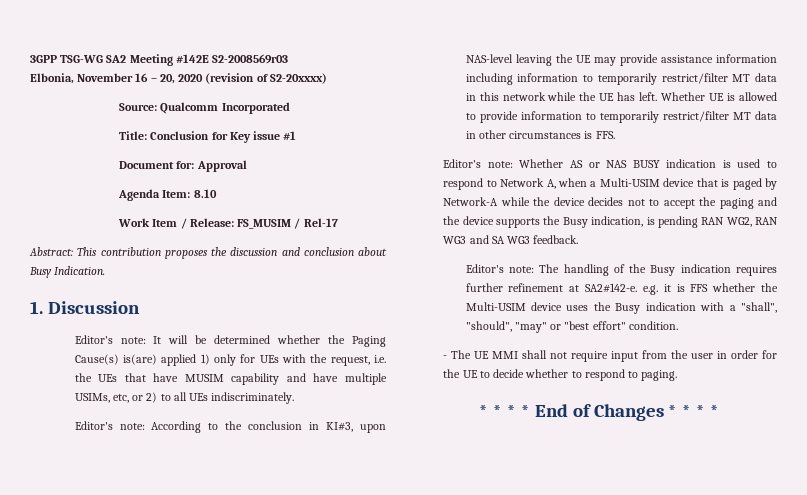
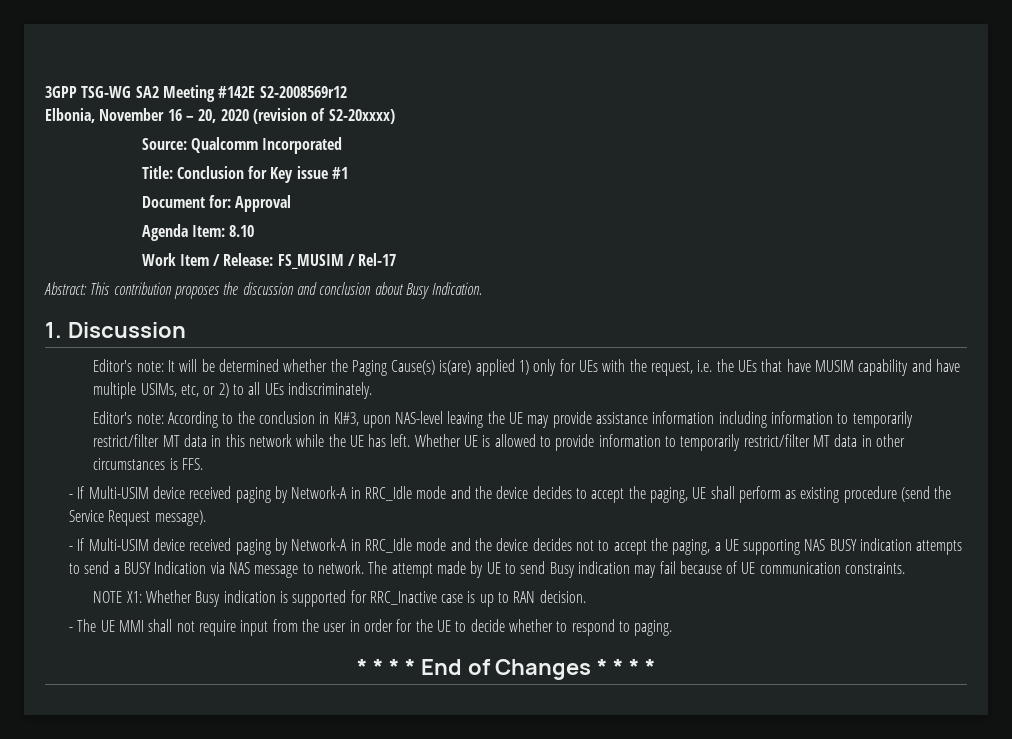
[212,54,289,64] S2-2008569r03 -> [259,86,347,98] S2-2008569r12
[443,159,777,168] [443,178,777,190] [443,197,530,206] Editor's note: Whether AS or NAS BUSY indication is used to respond to Network A, when a Multi-USIM device that is paged by Network-A while -> [69,486,952,503] [69,510,206,526] [69,538,471,555] - If Multi-USIM device received paging by Network-A in RRC_Idle mode and the device decides to accept the paging, UE shall perform as existing procedure (send the Service Request message). // - If Multi-USIM device received paging by Network-A in RRC_Idle mode and
[719,197,777,209] [443,216,778,228] [443,235,579,244] [465,264,777,276] [465,283,778,295] [465,302,777,314] [465,321,678,333] paging and the device supports the Busy indication, is pending RAN WG2, RAN WG3 and SA WG3 feedback. // Editor's note: The handling of the Busy indication requires further refinement at SA2#142-e. e.g. it is FFS whether the Multi-USIM device uses the Busy indication with a "shall", "should", "may" or "best effort" condition. -> [672,538,963,555] [69,561,906,578] [93,590,586,607] paging, a UE supporting NAS BUSY indication attempts to send a BUSY Indication via NAS message to network. The attempt made by UE to send Busy indication may fail because of UE communication constraints. // NOTE X1: Whether Busy indication is supported for RRC_Inactive case is up to RAN decision.

